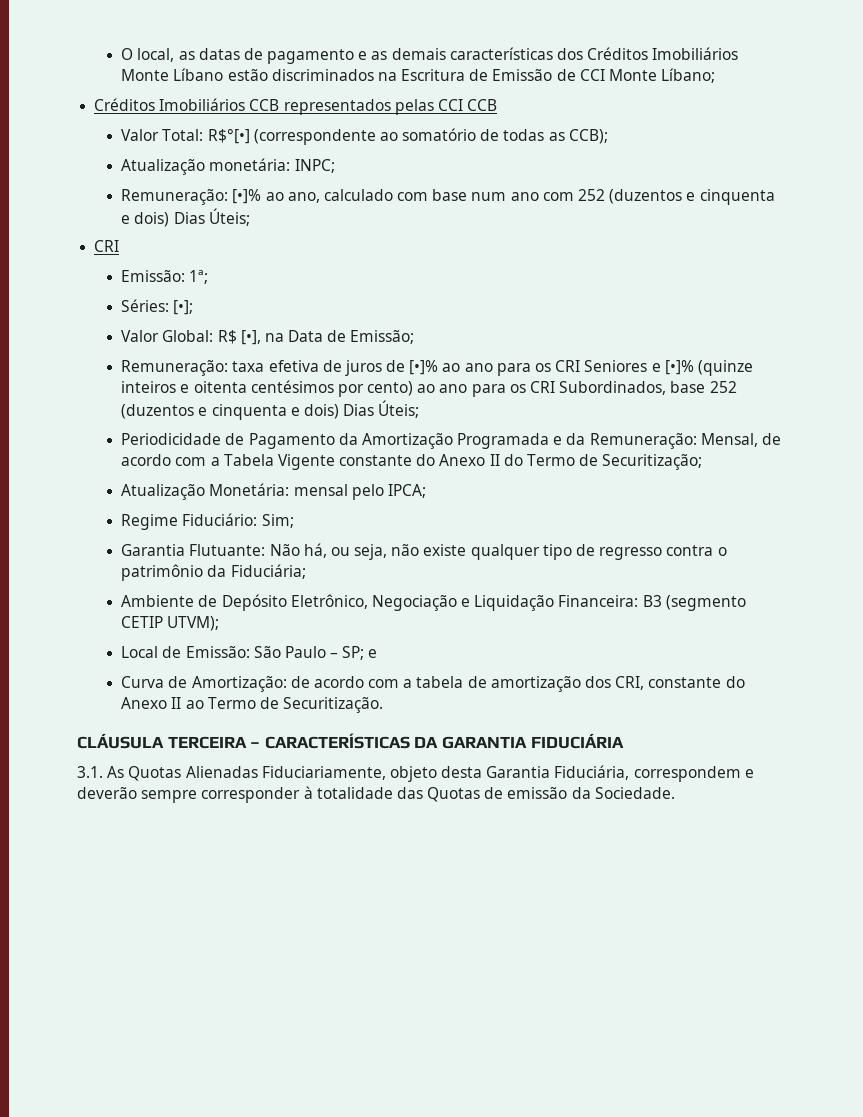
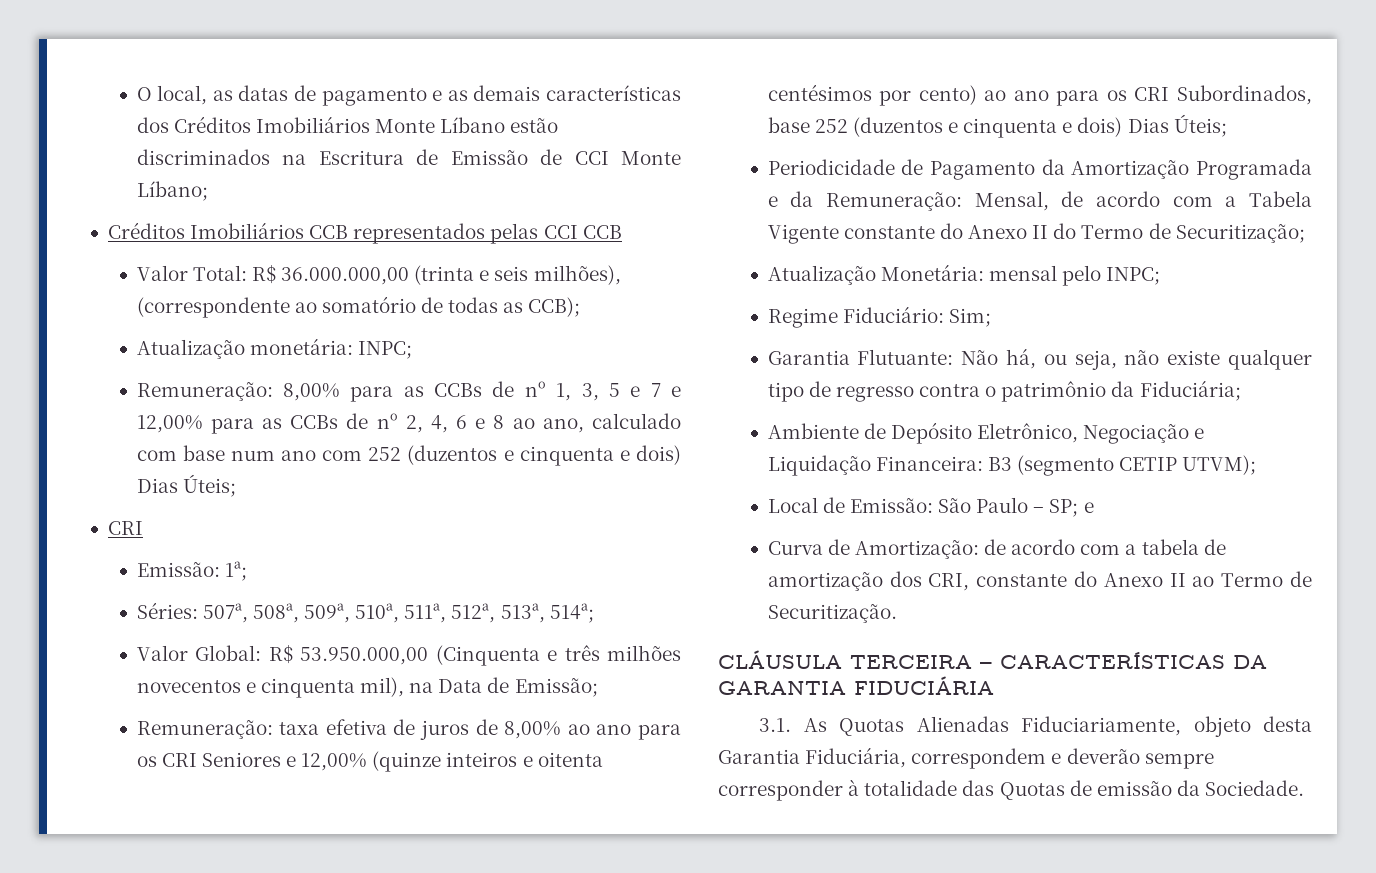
[207,129,250,144] R$°[•] -> [251,265,621,285] R$ 36.000.000,00 (trinta e seis milhões),
[232,189,262,204] [•]% -> [283,381,682,402] [136,413,505,434] 8,00% para as CCBs de nº 1, 3, 5 e 7 e 12,00% para as CCBs de nº 2, 4, 6 e 8
[173,300,194,315] [121,330,261,345] [•]; // Valor Global: R$ [•], -> [202,603,594,623] [136,645,681,666] [136,677,405,698] 507ª, 508ª, 509ª, 510ª, 511ª, 512ª, 513ª, 514ª; // Valor Global: R$ 53.950.000,00 (Cinquenta e três milhões novecentos e cinquenta mil),
[409,360,439,375] [•]% -> [504,721,562,739] 8,00%
[664,360,694,375] [•]% -> [301,753,368,771] 12,00%
[387,484,426,498] IPCA; -> [1106,267,1161,285] INPC;

